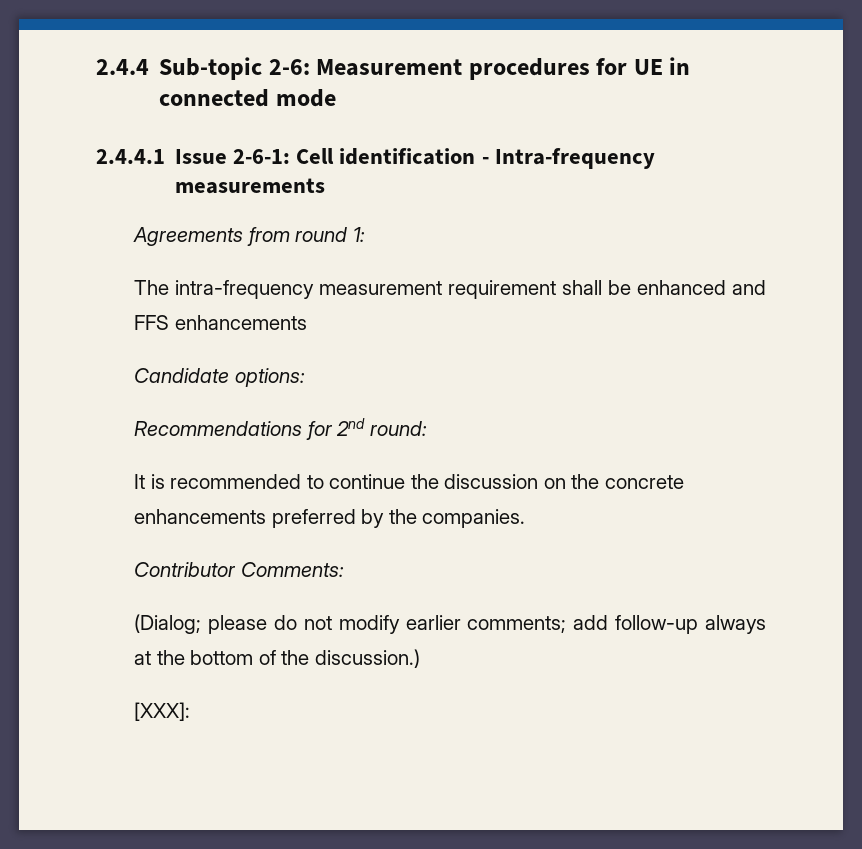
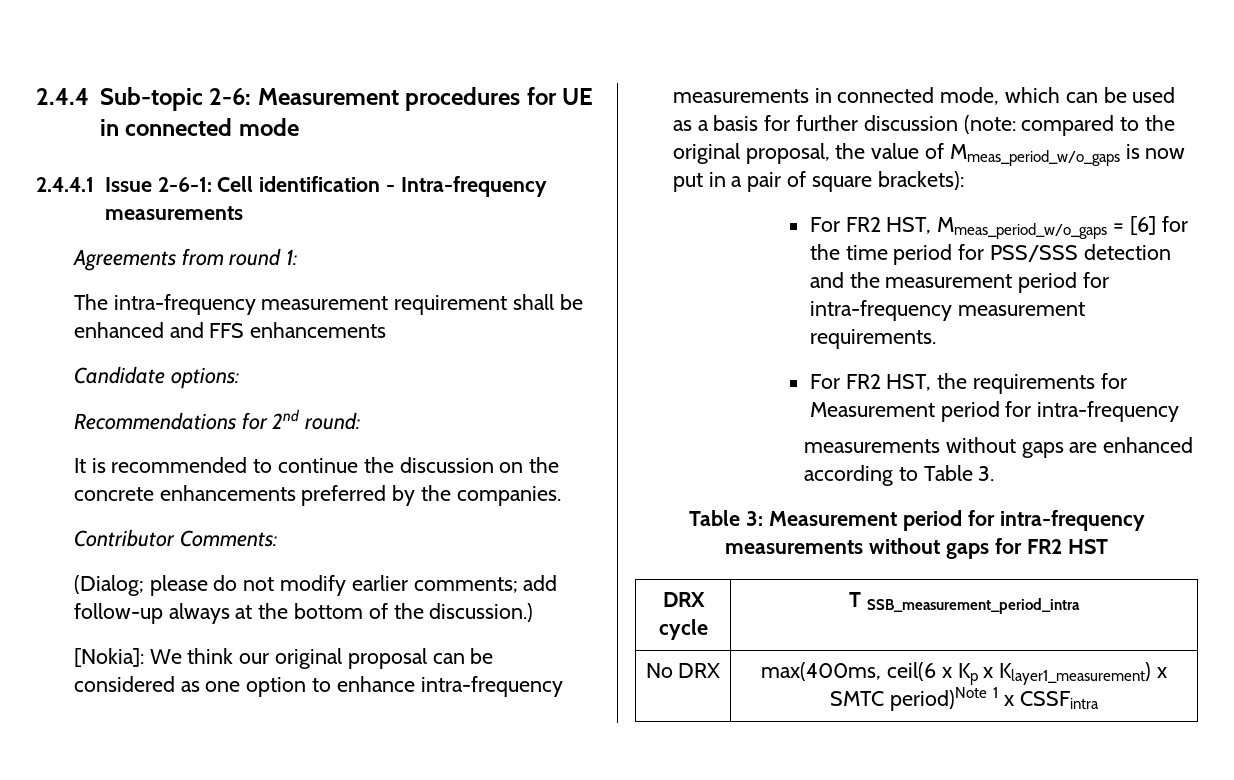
[134,702,191,721] [XXX]: -> [73,648,494,669] [73,676,563,697] [672,87,1176,105] [672,115,1176,136] [672,143,1186,166] [672,171,964,192] [809,216,1188,239] [809,244,1171,265] [809,272,1109,293] [809,300,1085,321] [809,329,936,349] [809,373,1127,394] [809,401,1180,422] [803,437,1194,458] [803,465,995,486] [688,510,1145,531] [725,538,1108,559] [662,592,705,607] [658,619,708,640] [849,592,1080,614] [645,663,721,678] [761,662,1167,685] [830,687,1099,711] [Nokia]: We think our original proposal can be considered as one option to enhance intra-frequency measurements in connected mode, which can be used as a basis for further discussion (note: compared to the original proposal, the value of Mmeas_period_w/o_gaps is now put in a pair of square brackets): // For FR2 HST, Mmeas_period_w/o_gaps = [6] for the time period for PSS/SSS detection and the measurement period for intra-frequency measurement requirements. // For FR2 HST, the requirements for Measurement period for intra-frequency // measurements without gaps are enhanced according to Table 3. // Table 3: Measurement period for intra-frequency measurements without gaps for FR2 HST // DRX cycle | T SSB_measurement_period_intra // No DRX | max(400ms, ceil(6 x Kp x Klayer1_measurement) x SMTC period)Note 1 x CSSFintra

